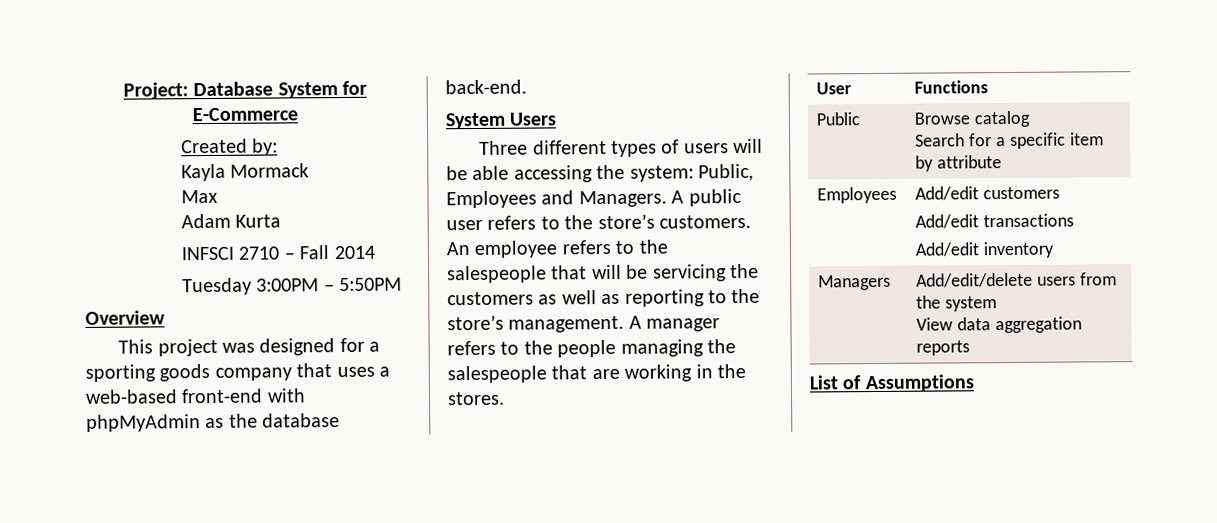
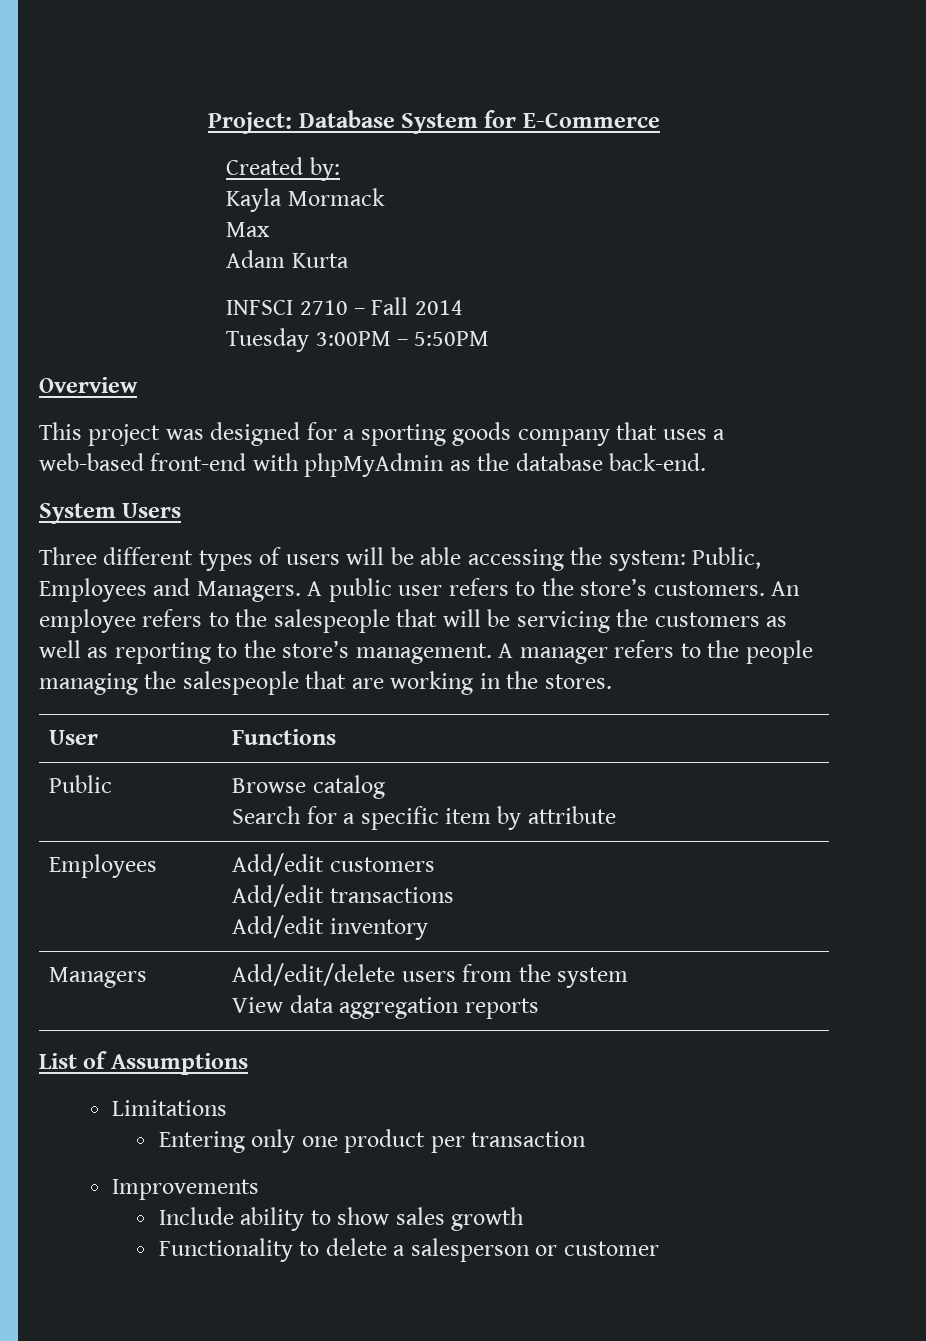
(974, 383) none -> [112,1100,228,1116] [158,1129,587,1153] [112,1179,260,1200] [158,1207,525,1231] [158,1238,659,1262] // Limitations // Entering only one product per transaction // Improvements // Include ability to show sales growth // Functionality to delete a salesperson or customer

